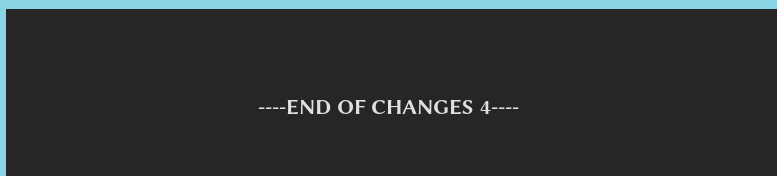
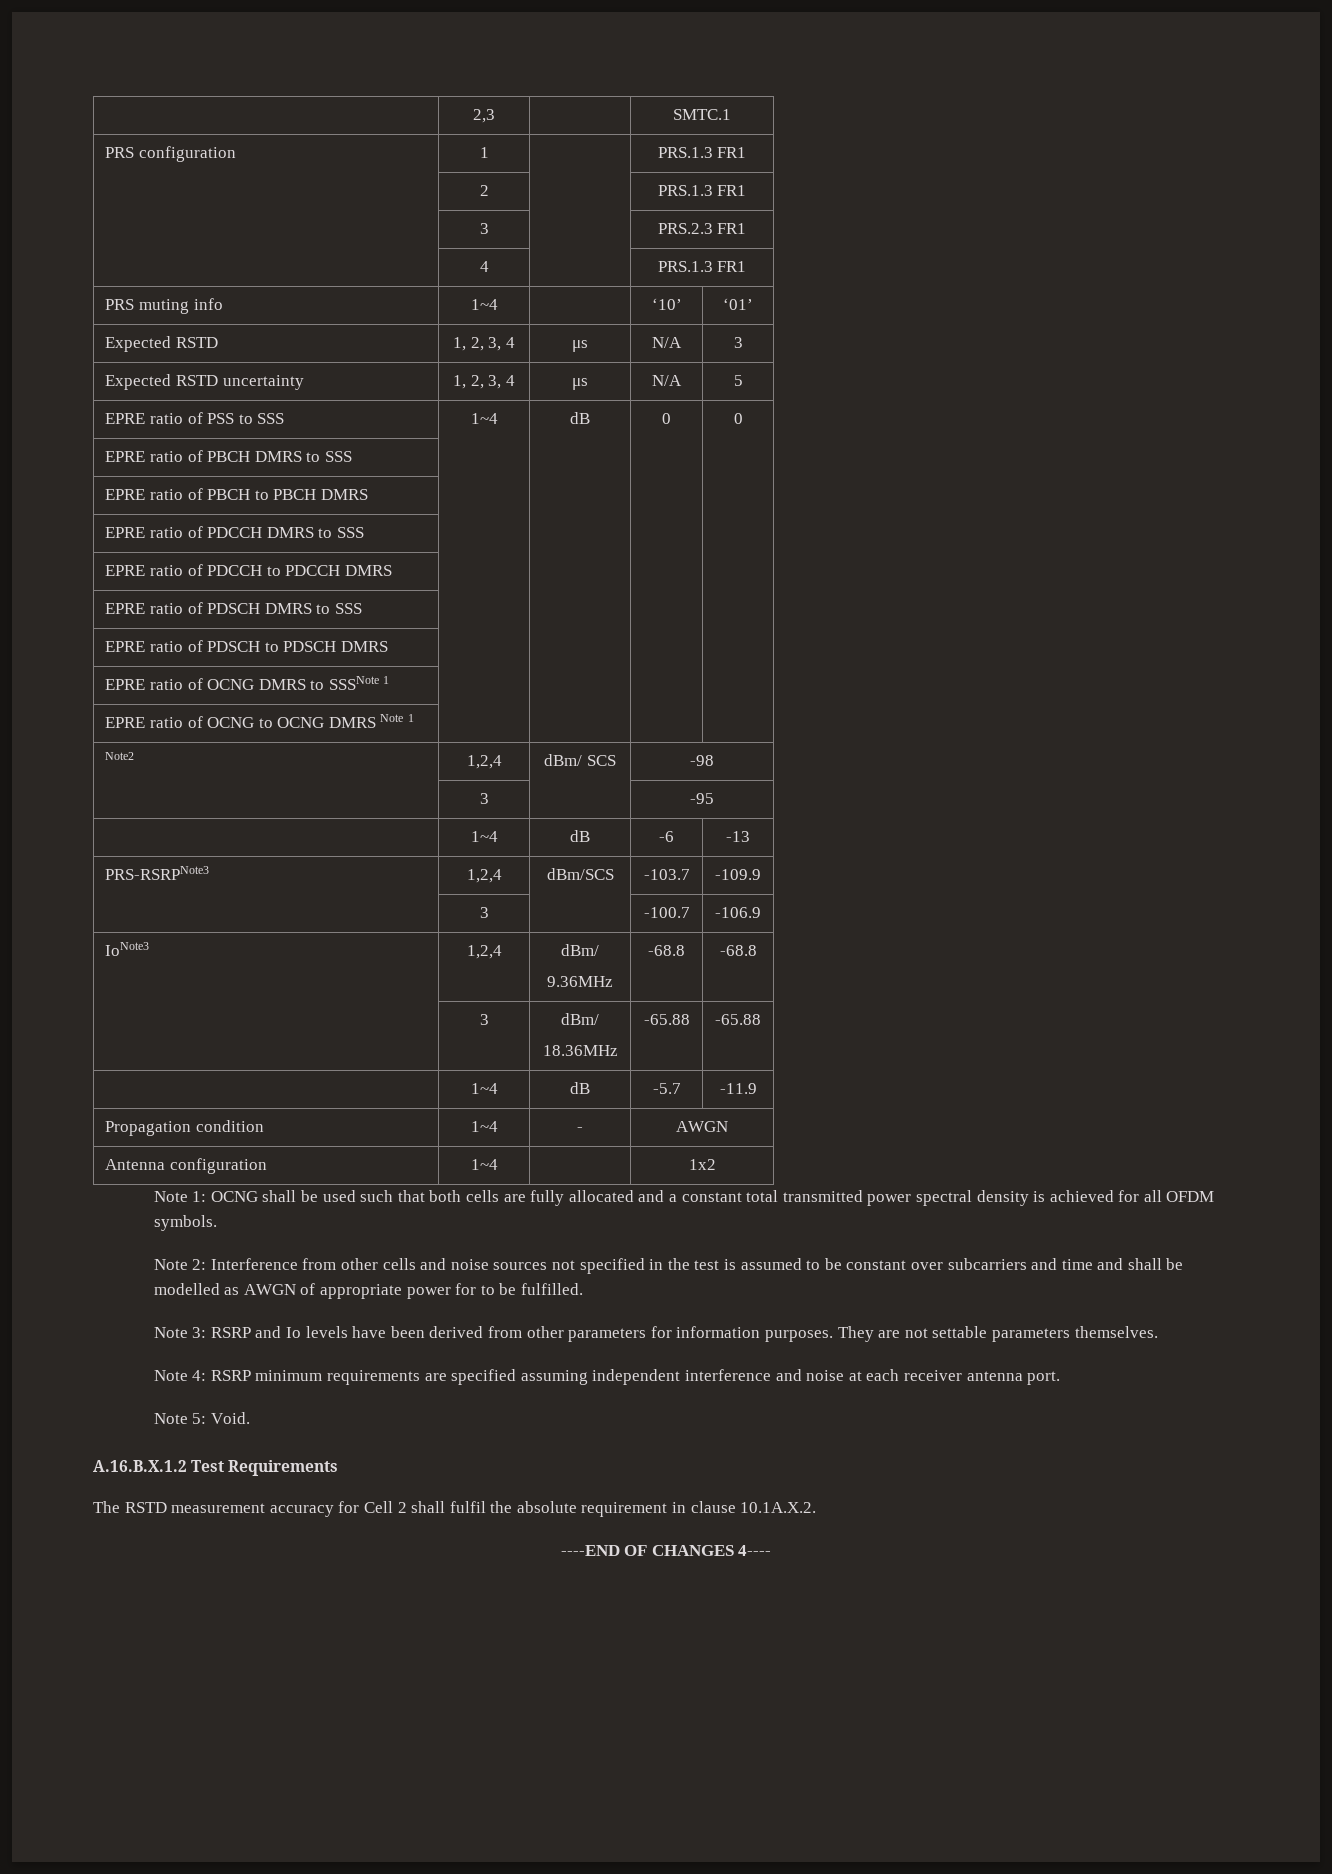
(257, 107) none -> [473,109,495,123] [673,109,731,120] [105,146,236,162] [479,147,489,158] [657,147,747,158] [479,185,489,196] [657,185,747,196] [479,223,489,234] [657,223,747,234] [479,261,489,272] [657,261,747,272] [105,298,223,314] [470,299,498,310] [651,298,682,310] [723,298,753,310] [105,336,218,352] [453,337,515,351] [572,340,588,352] [652,337,682,348] [733,337,743,348] [105,374,304,390] [453,375,515,389] [572,378,588,390] [652,375,682,386] [733,375,743,386] [105,412,285,424] [470,413,498,424] [570,412,590,424] [662,413,671,424] [733,413,743,424] [105,450,352,462] [105,488,368,500] [105,526,364,538] [105,564,392,576] [105,602,362,614] [105,640,388,652] [105,676,390,690] [105,714,415,728] [105,752,135,760] [466,755,502,769] [544,754,616,766] [690,755,714,766] [479,793,489,804] [690,793,714,804] [470,831,498,842] [570,830,590,842] [659,831,674,842] [726,831,750,842] [105,866,210,880] [466,869,502,883] [546,868,614,880] [643,869,690,880] [715,869,761,880] [479,907,489,918] [643,907,690,918] [715,907,761,918] [105,942,150,956] [466,945,502,959] [561,944,599,956] [547,976,613,987] [648,945,685,956] [719,945,757,956] [479,1014,489,1025] [561,1013,599,1025] [542,1045,618,1056] [643,1014,690,1025] [715,1014,761,1025] [470,1083,498,1094] [570,1082,590,1094] [652,1083,681,1094] [719,1083,757,1094] [105,1120,264,1136] [470,1121,498,1132] [577,1127,583,1132] [676,1121,728,1132] [105,1158,267,1174] [470,1159,498,1170] [688,1159,716,1170] [153,1190,1215,1206] [153,1215,217,1231] [153,1258,1184,1274] [153,1283,584,1299] [153,1326,1158,1342] [153,1369,1061,1385] [153,1412,250,1424] [93,1460,339,1476] [93,1501,817,1517] | 2,3 | | SMTC.1 // PRS configuration | 1 | | PRS.1.3 FR1 // | 2 | | PRS.1.3 FR1 // | 3 | | PRS.2.3 FR1 // | 4 | | PRS.1.3 FR1 // PRS muting info | 1~4 | | ‘10’ | ‘01’ // Expected RSTD | 1, 2, 3, 4 | μs | N/A | 3 // Expected RSTD uncertainty | 1, 2, 3, 4 | μs | N/A | 5 // EPRE ratio of PSS to SSS | 1~4 | dB | 0 | 0 // EPRE ratio of PBCH DMRS to SSS | | | | // EPRE ratio of PBCH to PBCH DMRS | | | | // EPRE ratio of PDCCH DMRS to SSS | | | | // EPRE ratio of PDCCH to PDCCH DMRS | | | | // EPRE ratio of PDSCH DMRS to SSS | | | | // EPRE ratio of PDSCH to PDSCH DMRS | | | | // EPRE ratio of OCNG DMRS to SSSNote 1 | | | | // EPRE ratio of OCNG to OCNG DMRS Note 1 | | | | // Note2 | 1,2,4 | dBm/ SCS | -98 // | 3 | | -95 // | 1~4 | dB | -6 | -13 // PRS-RSRPNote3 | 1,2,4 | dBm/SCS | -103.7 | -109.9 // | 3 | | -100.7 | -106.9 // IoNote3 | 1,2,4 | dBm/ // 9.36MHz | -68.8 | -68.8 // | 3 | dBm/ // 18.36MHz | -65.88 | -65.88 // | 1~4 | dB | -5.7 | -11.9 // Propagation condition | 1~4 | - | AWGN // Antenna configuration | 1~4 | | 1x2 // Note 1: OCNG shall be used such that both cells are fully allocated and a constant total transmitted power spectral density is achieved for all OFDM symbols. // Note 2: Interference from other cells and noise sources not specified in the test is assumed to be constant over subcarriers and time and shall be modelled as AWGN of appropriate power for to be fulfilled. // Note 3: RSRP and Io levels have been derived from other parameters for information purposes. They are not settable parameters themselves. // Note 4: RSRP minimum requirements are specified assuming independent interference and noise at each receiver antenna port. // Note 5: Void. // A.16.B.X.1.2 Test Requirements // The RSTD measurement accuracy for Cell 2 shall fulfil the absolute requirement in clause 10.1A.X.2. //

